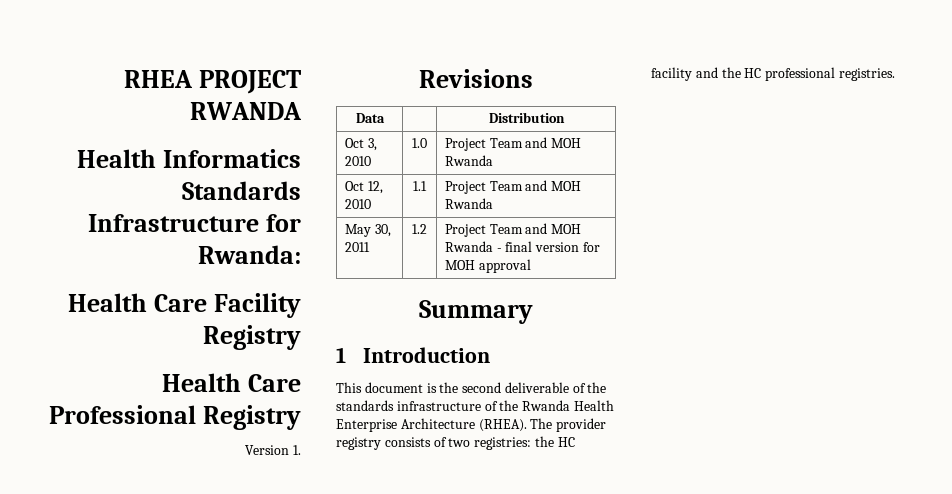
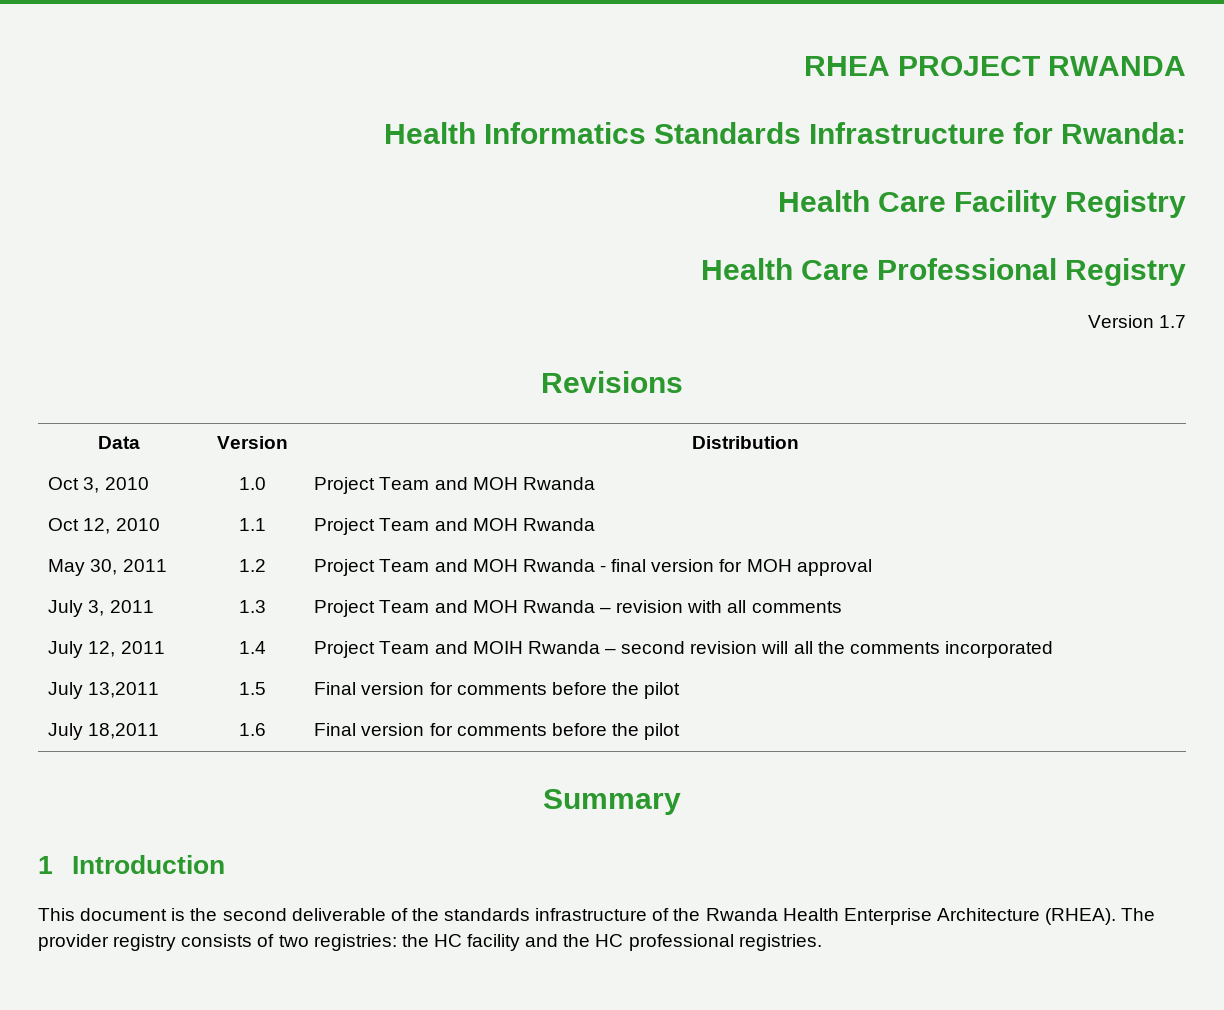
[293,445,301,455] 1. -> [1159,315,1186,328] 1.7
(385, 118) none -> [216,436,288,449] Version
(531, 266) none -> [48,600,154,617] [238,600,266,613] [314,600,842,617] [48,641,165,658] [238,641,266,654] [314,641,1053,658] [48,682,160,699] [238,682,266,695] [314,682,681,699] [48,723,160,740] [238,723,266,736] [314,723,681,740] // July 3, 2011 | 1.3 | Project Team and MOH Rwanda – revision with all comments // July 12, 2011 | 1.4 | Project Team and MOIH Rwanda – second revision will all the comments incorporated // July 13,2011 | 1.5 | Final version for comments before the pilot // July 18,2011 | 1.6 | Final version for comments before the pilot

